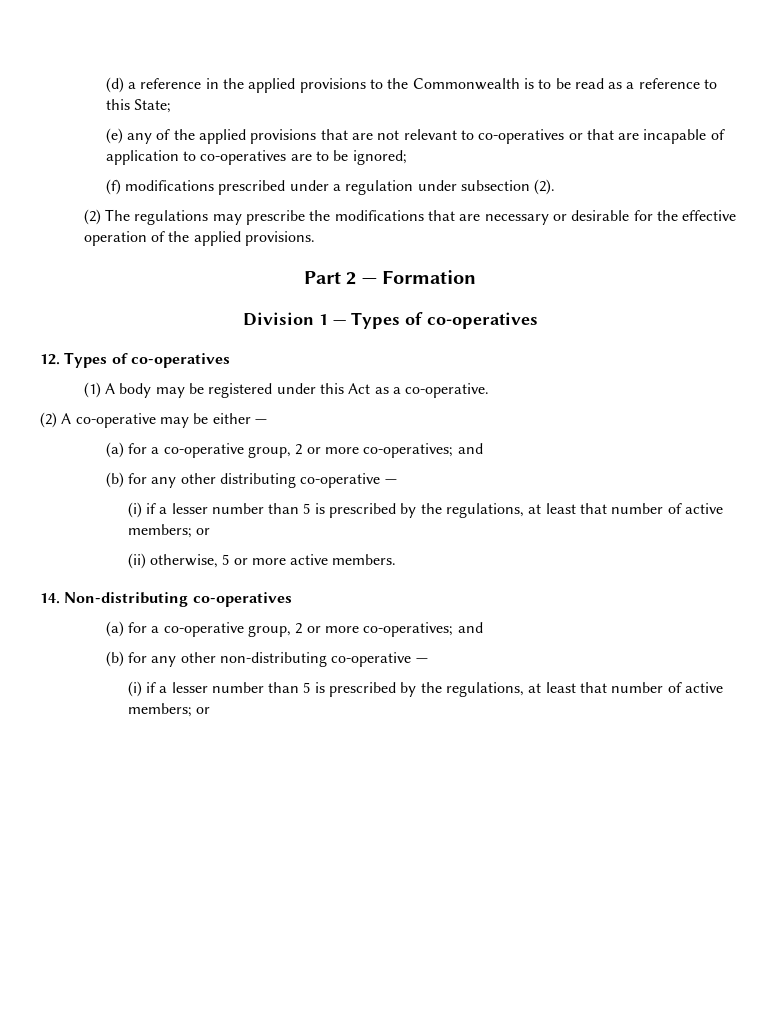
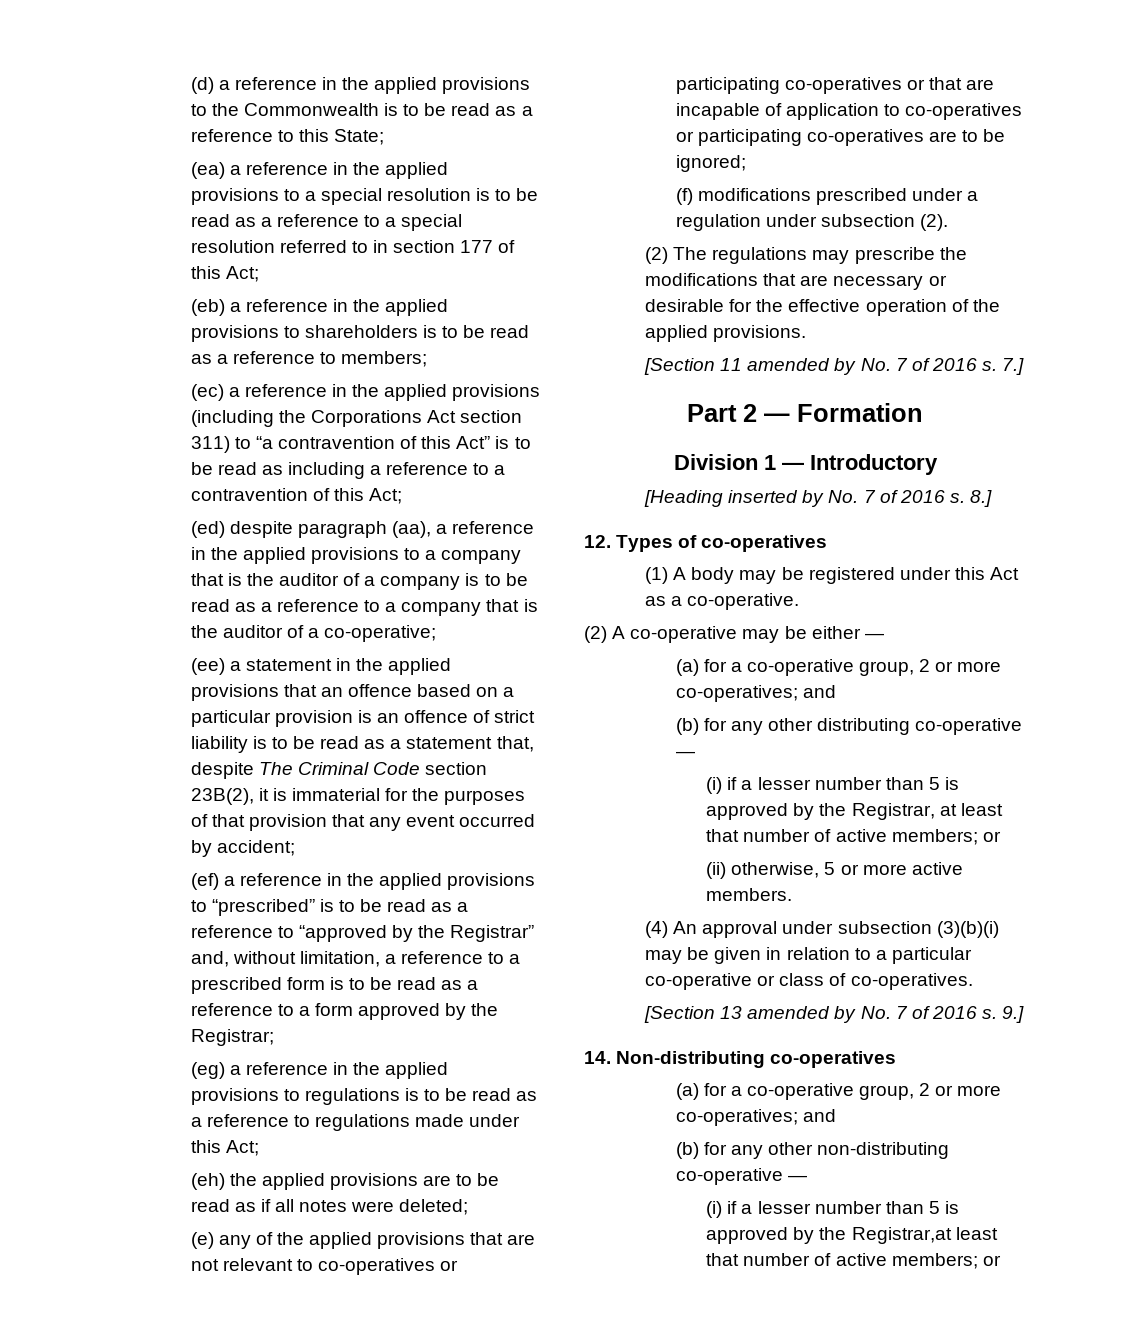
(171, 106) none -> [190,162,449,179] [190,188,539,205] [190,214,463,231] [190,240,516,253] [190,266,259,282] [190,299,449,316] [190,325,530,342] [190,351,428,367] [190,384,541,401] [190,410,523,427] [190,436,531,453] [190,462,506,479] [190,488,402,504] [190,521,535,538] [190,547,522,564] [190,573,528,590] [190,599,538,616] [190,625,437,642] [190,658,452,675] [190,684,515,701] [190,710,536,727] [190,736,534,753] [190,762,488,779] [190,788,526,805] [190,814,536,831] [190,840,295,857] [190,873,536,890] [190,899,469,916] [190,925,535,942] [190,951,521,967] [190,977,479,994] [190,1003,499,1020] [190,1029,274,1046] [190,1062,449,1079] [190,1088,538,1105] [190,1114,521,1131] [190,1140,259,1156] [190,1173,500,1190] [190,1199,469,1215] // (ea) a reference in the applied provisions to a special resolution is to be read as a reference to a special resolution referred to in section 177 of this Act; // (eb) a reference in the applied provisions to shareholders is to be read as a reference to members; // (ec) a reference in the applied provisions (including the Corporations Act section 311) to “a contravention of this Act” is to be read as including a reference to a contravention of this Act; // (ed) despite paragraph (aa), a reference in the applied provisions to a company that is the auditor of a company is to be read as a reference to a company that is the auditor of a co-operative; // (ee) a statement in the applied provisions that an offence based on a particular provision is an offence of strict liability is to be read as a statement that, despite The Criminal Code section 23B(2), it is immaterial for the purposes of that provision that any event occurred by accident; // (ef) a reference in the applied provisions to “prescribed” is to be read as a reference to “approved by the Registrar” and, without limitation, a reference to a prescribed form is to be read as a reference to a form approved by the Registrar; // (eg) a reference in the applied provisions to regulations is to be read as a reference to regulations made under this Act; // (eh) the applied provisions are to be read as if all notes were deleted;
(583, 136) none -> [675,77,925,94] participating co-operatives or
(287, 157) none -> [675,129,924,146] or participating co-operatives
(316, 238) none -> [644,358,1025,375] // [Section 11 amended by No. 7 of 2016 s. 7.]
[350,312,538,329] Types of co-operatives -> [809,454,938,475] [644,490,993,507] Introductory // [Heading inserted by No. 7 of 2016 s. 8.]
[329,503,525,518] prescribed by the regulations, -> [706,803,935,820] approved by the Registrar,
(397, 559) none -> [645,921,999,938] [645,947,972,964] [645,973,973,990] [644,1006,1025,1023] // (4) An approval under subsection (3)(b)(i) may be given in relation to a particular co-operative or class of co-operatives. // [Section 13 amended by No. 7 of 2016 s. 9.]
[329,682,542,697] prescribed by the regulations, at -> [706,1227,952,1244] approved by the Registrar,at

